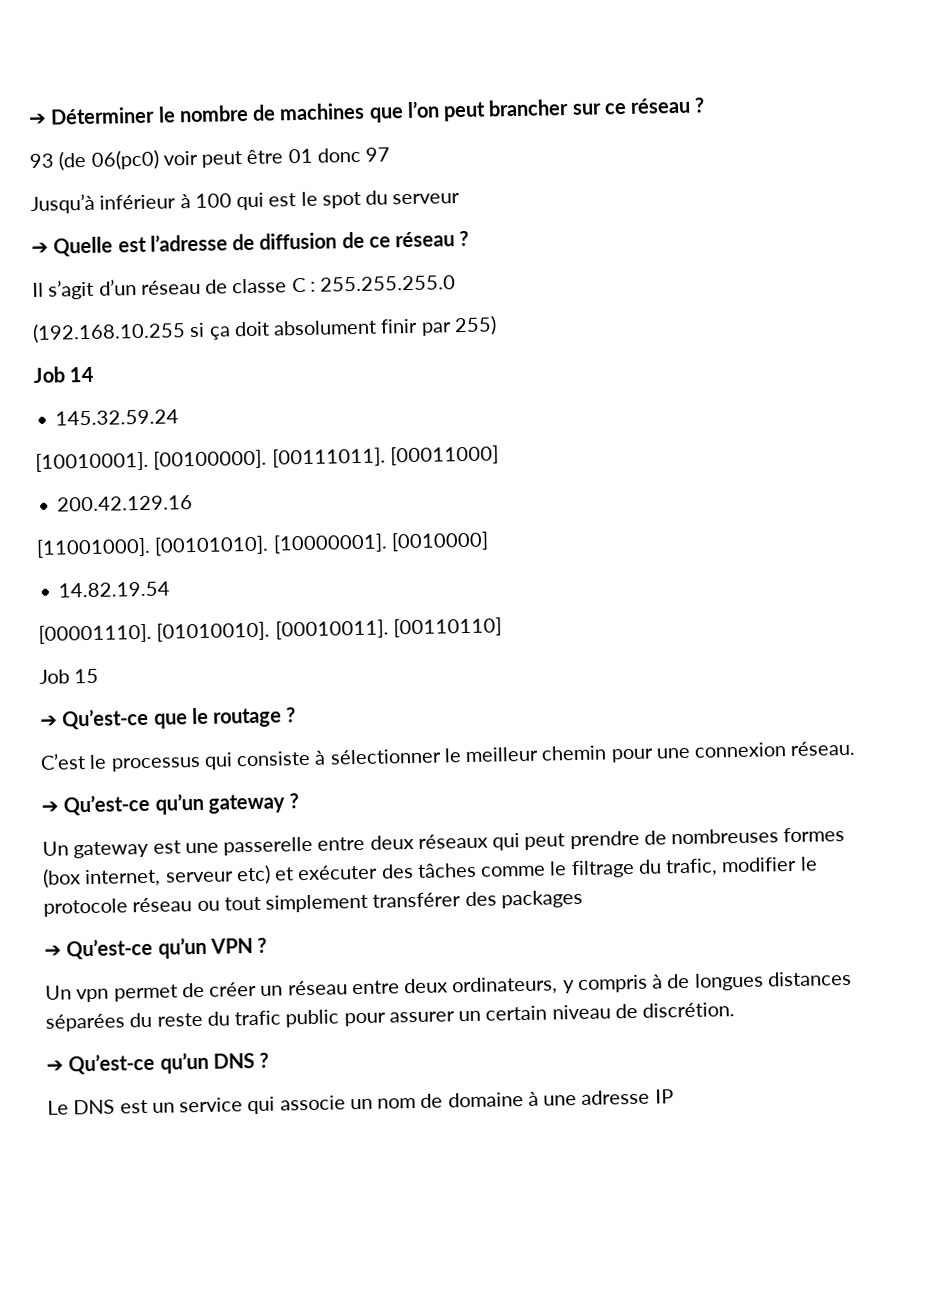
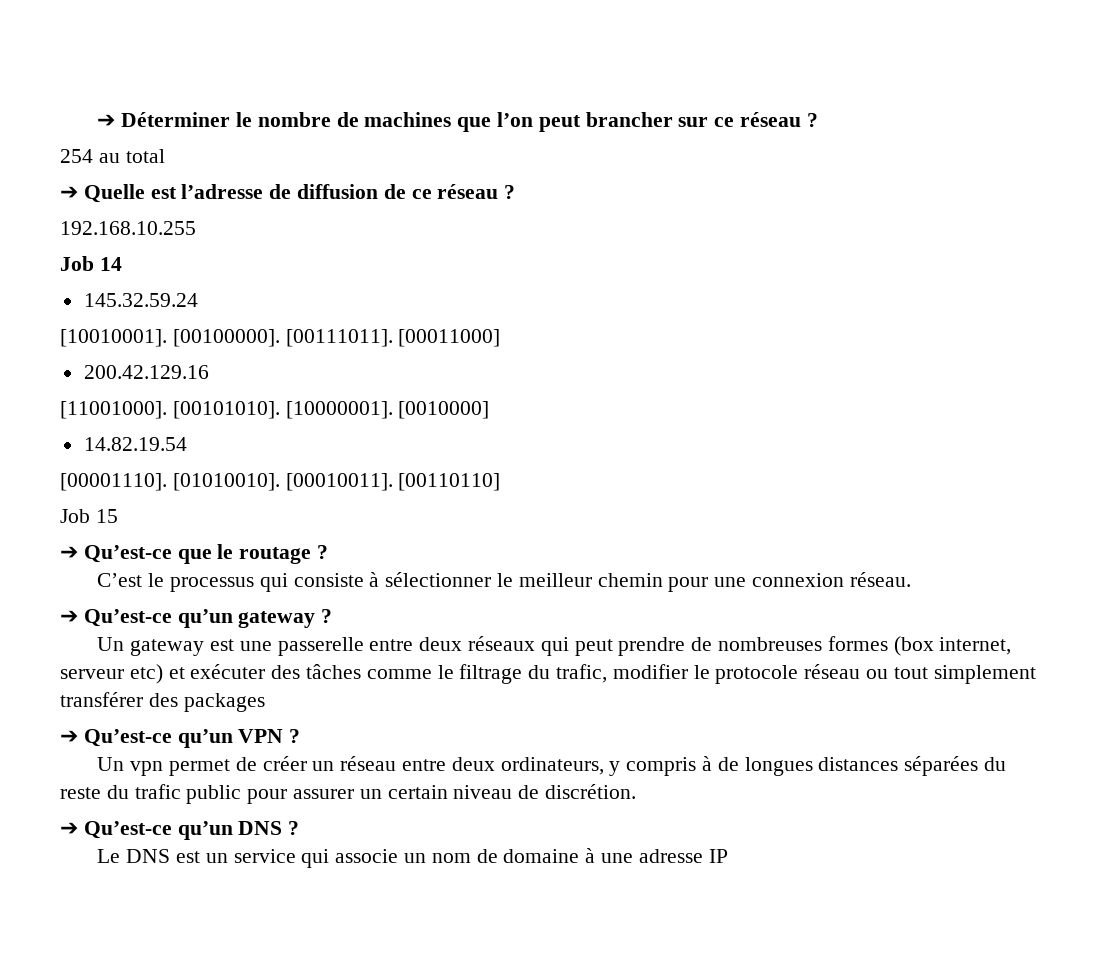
[29,147,391,171] [30,190,461,214] 93 (de 06(pc0) voir peut être 01 donc 97 // Jusqu’à inférieur à 100 qui est le spot du serveur -> [60,149,165,163] 254 au total
[32,275,457,300] [32,315,497,343] Il s’agit d’un réseau de classe C : 255.255.255.0 // (192.168.10.255 si ça doit absolument finir par 255) -> [60,221,196,235] 192.168.10.255

